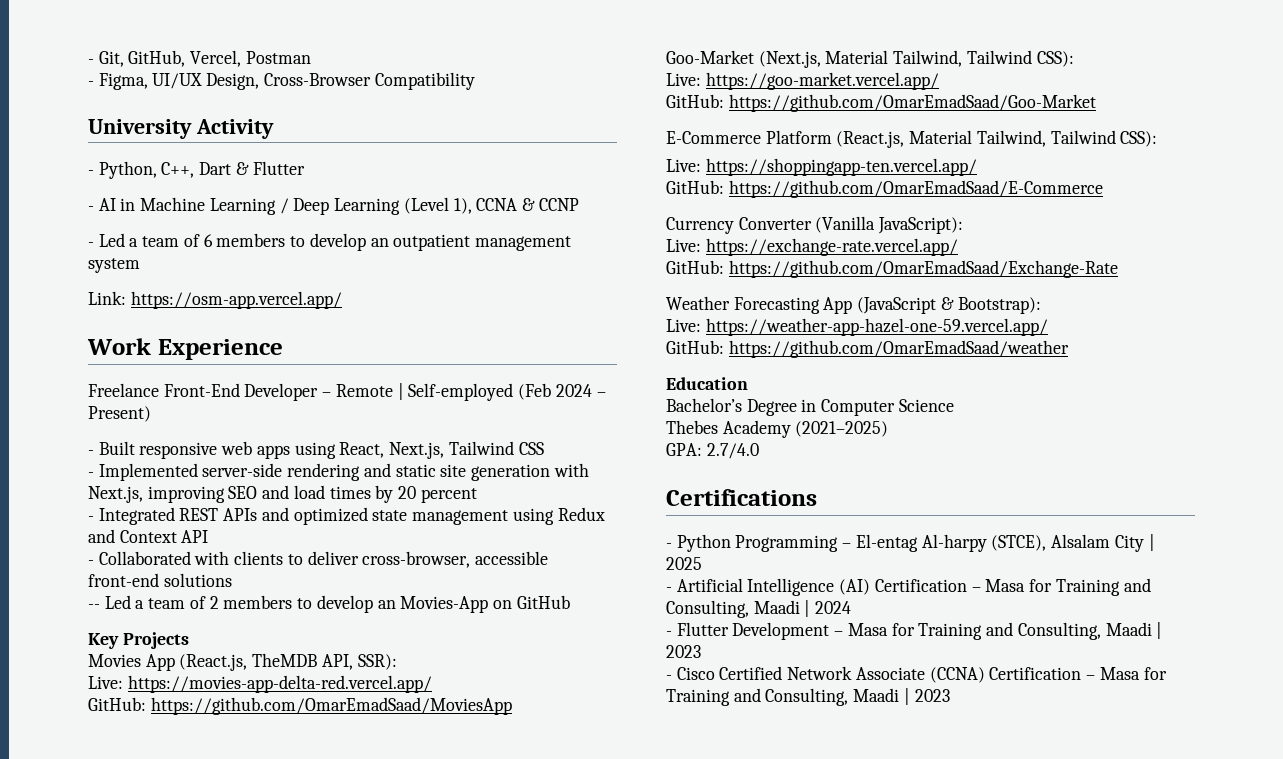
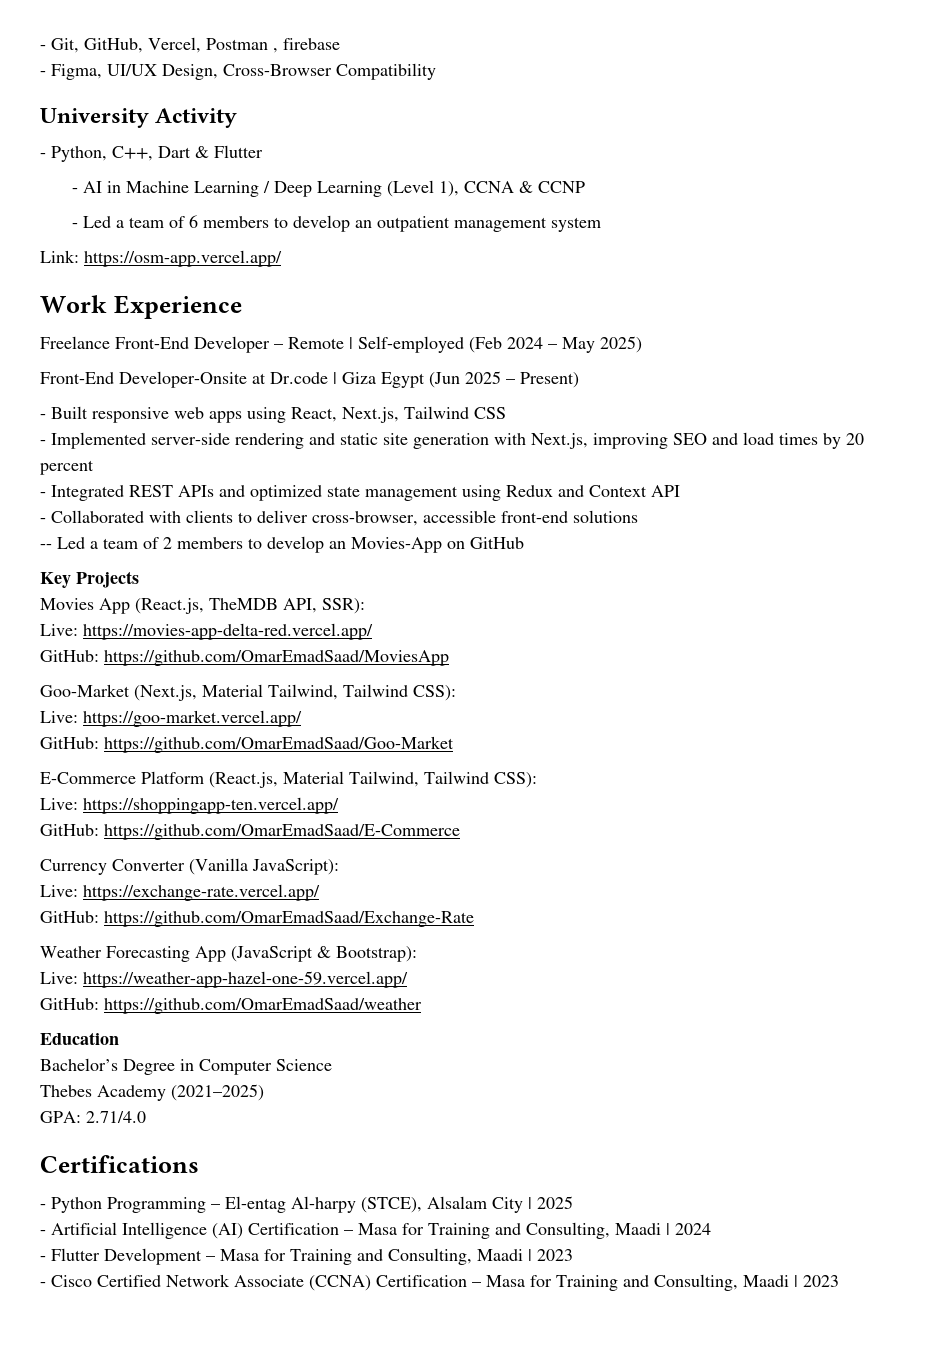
(311, 57) none -> [273,38,340,53] , firebase
(606, 394) none -> [562,336,642,353] [40,371,515,388] May 2025) // Front-End Developer-Onsite at Dr.code | Giza Egypt (Jun 2025 –
[706,443,759,459] 2.7/4.0 -> [86,1111,146,1123] 2.71/4.0

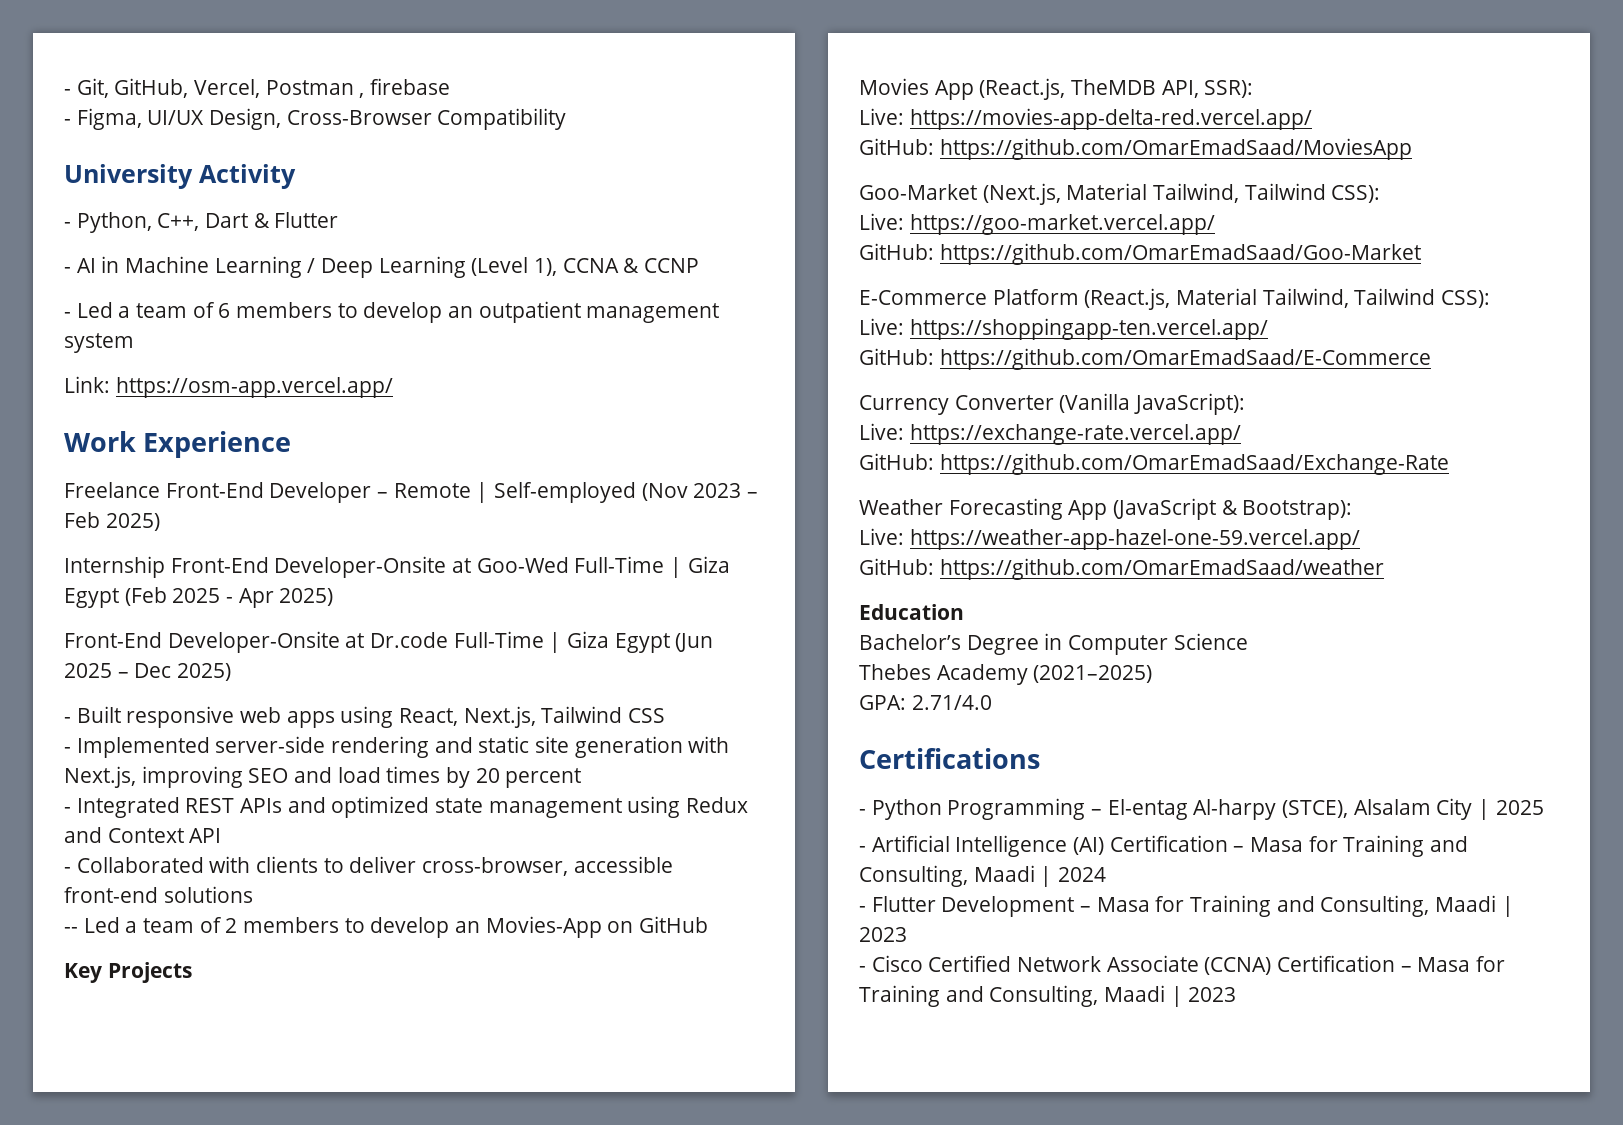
[469,337,595,353] (Feb 2024 – May -> [641,483,759,501] [64,512,160,531] [64,556,730,578] [64,587,274,608] (Nov 2023 – Feb 2025) // Internship Front-End Developer-Onsite at Goo-Wed Full-Time | Giza Egypt (Feb 2025 - Apr
(328, 378) none -> [453,631,544,648] Full-Time
[520,372,579,388] Present) -> [134,663,232,681] Dec 2025)

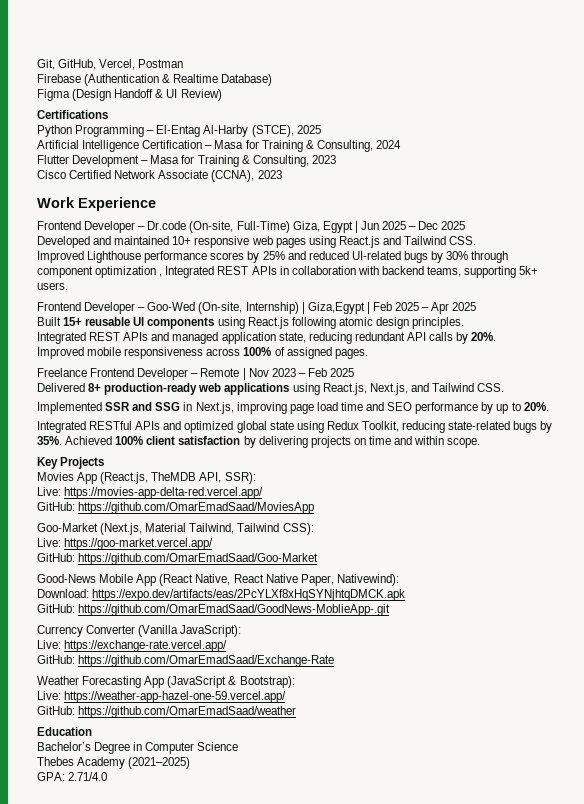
[64,89,71,95] - -> (37, 64) none
[359,78,451,98] [64,108,567,130] [64,164,296,189] [64,212,339,233] [64,256,700,278] [64,301,720,323] [64,333,134,353] [64,376,393,398] [64,431,292,458] , firebase // - Figma, UI/UX Design, Cross-Browser Compatibility // University Activity // - Python, C++, Dart & Flutter // - AI in Machine Learning / Deep Learning (Level 1), CCNA & CCNP // - Led a team of 6 members to develop an outpatient management system // Link: https://osm-app.vercel.app/ // Work Experience -> [37,74,273,86] [37,89,222,101] [37,110,108,119] [37,125,321,137] [37,140,401,152] [37,155,336,167] [37,170,282,182] [37,197,156,211] [37,221,466,233] [37,236,477,248] [37,251,509,263] [37,266,539,278] [37,282,68,290] [37,302,477,314] [37,317,465,329] [37,332,497,344] [37,347,368,359] // Firebase (Authentication & Realtime Database) // Figma (Design Handoff & UI Review) // Certifications // Python Programming – El-Entag Al-Harby (STCE), 2025 // Artificial Intelligence Certification – Masa for Training & Consulting, 2024 // Flutter Development – Masa for Training & Consulting, 2023 // Cisco Certified Network Associate (CCNA), 2023 // Work Experience // Frontend Developer – Dr.code (On-site, Full-Time) Giza, Egypt | Jun 2025 – Dec 2025 // Developed and maintained 10+ responsive web pages using React.js and Tailwind CSS. // Improved Lighthouse performance scores by 25% and reduced UI-related bugs by 30% through component optimization , Integrated REST APIs in collaboration with backend teams, supporting 5k+ users. // Frontend Developer – Goo-Wed (On-site, Internship) | Giza,Egypt | Feb 2025 – Apr 2025 // Built 15+ reusable UI components using React.js following atomic design principles. // Integrated REST APIs and managed application state, reducing redundant API calls by 20%. // Improved mobile responsiveness across 100% of assigned pages.
[165,482,264,498] Front-End -> [90,368,135,377] Frontend
[494,482,688,503] Self-employed (Nov -> [248,368,269,377] Nov
[105,513,160,531] [64,556,730,578] [64,587,334,608] [64,631,714,653] [64,663,232,681] [64,706,666,728] [64,736,730,758] [64,766,582,788] [64,796,749,818] [64,827,222,843] [64,856,673,876] [64,886,253,903] [64,916,709,938] 2025) // Internship Front-End Developer-Onsite at Goo-Wed Full-Time | Giza Egypt (Feb 2025 - Apr 2025) // Front-End Developer-Onsite at Dr.code Full-Time | Giza Egypt (Jun 2025 – Dec 2025) // - Built responsive web apps using React, Next.js, Tailwind CSS // - Implemented server-side rendering and static site generation with Next.js, improving SEO and load times by 20 percent // - Integrated REST APIs and optimized state management using Redux and Context API // - Collaborated with clients to deliver cross-browser, accessible front-end solutions // -- Led a team of 2 members to develop an Movies-App on GitHub -> [330,368,355,377] [37,383,505,395] [37,402,549,414] [37,421,553,433] [37,436,481,448] 2025 // Delivered 8+ production-ready web applications using React.js, Next.js, and Tailwind CSS. // Implemented SSR and SSG in Next.js, improving page load time and SEO performance by up to 20%. // Integrated RESTful APIs and optimized global state using Redux Toolkit, reducing state-related bugs by 35%. Achieved 100% client satisfaction by delivering projects on time and within scope.
[859,288,1490,310] [859,318,1268,340] [859,348,1431,370] E-Commerce Platform (React.js, Material Tailwind, Tailwind CSS): // Live: https://shoppingapp-ten.vercel.app/ // GitHub: https://github.com/OmarEmadSaad/E-Commerce -> [37,574,399,586] [37,589,406,601] [37,604,391,616] Good-News Mobile App (React Native, React Native Paper, Nativewind): // Download: https://expo.dev/artifacts/eas/2PcYLXf8xHqSYNjhtqDMCK.apk // GitHub: https://github.com/OmarEmadSaad/GoodNews-MoblieApp-.git
[859,748,1040,769] [859,798,1544,820] [859,835,1469,857] [859,865,1107,887] [859,895,1514,917] [859,927,907,942] [859,955,1506,975] [859,985,1237,1007] // Certifications // - Python Programming – El-entag Al-harpy (STCE), Alsalam City | 2025 // - Artificial Intelligence (AI) Certification – Masa for Training and Consulting, Maadi | 2024 // - Flutter Development – Masa for Training and Consulting, Maadi | 2023 // - Cisco Certified Network Associate (CCNA) Certification – Masa for Training and Consulting, Maadi | 2023 -> (108, 776) none

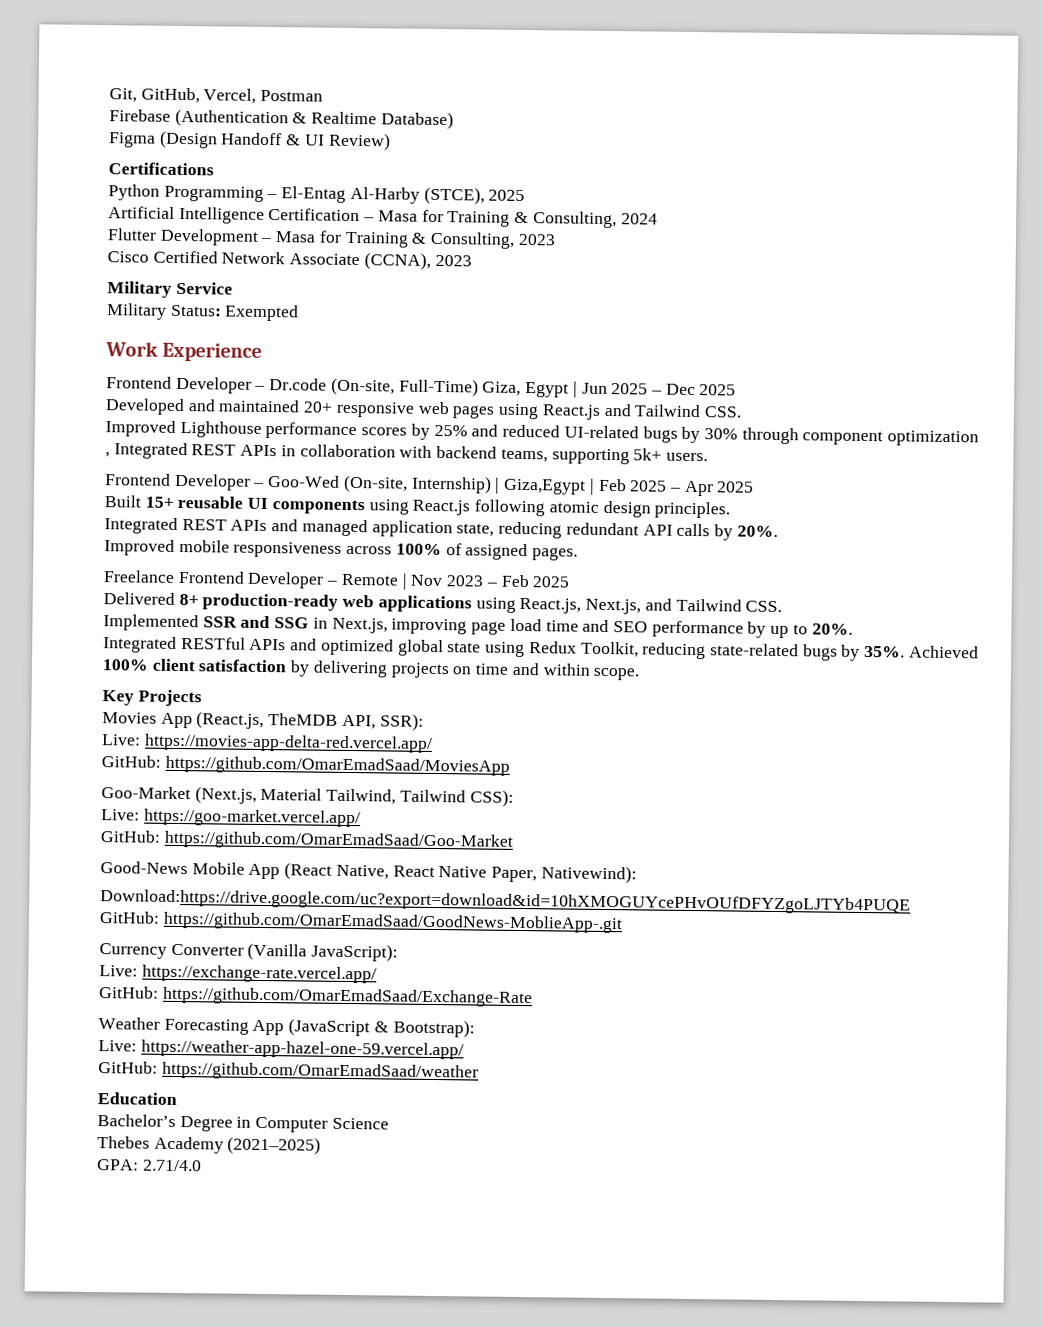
(282, 174) none -> [107,281,233,298] [106,303,300,322] // Military Service // Military Status: Exempted
[172,236,192,245] 10+ -> [303,401,334,413] 20+
[37,589,406,601] Download: https://expo.dev/artifacts/eas/2PcYLXf8xHqSYNjhtqDMCK.apk -> [100,889,911,915] Download:https://drive.google.com/uc?export=download&id=10hXMOGUYcePHvOUfDFYZgoLJTYb4PUQE

